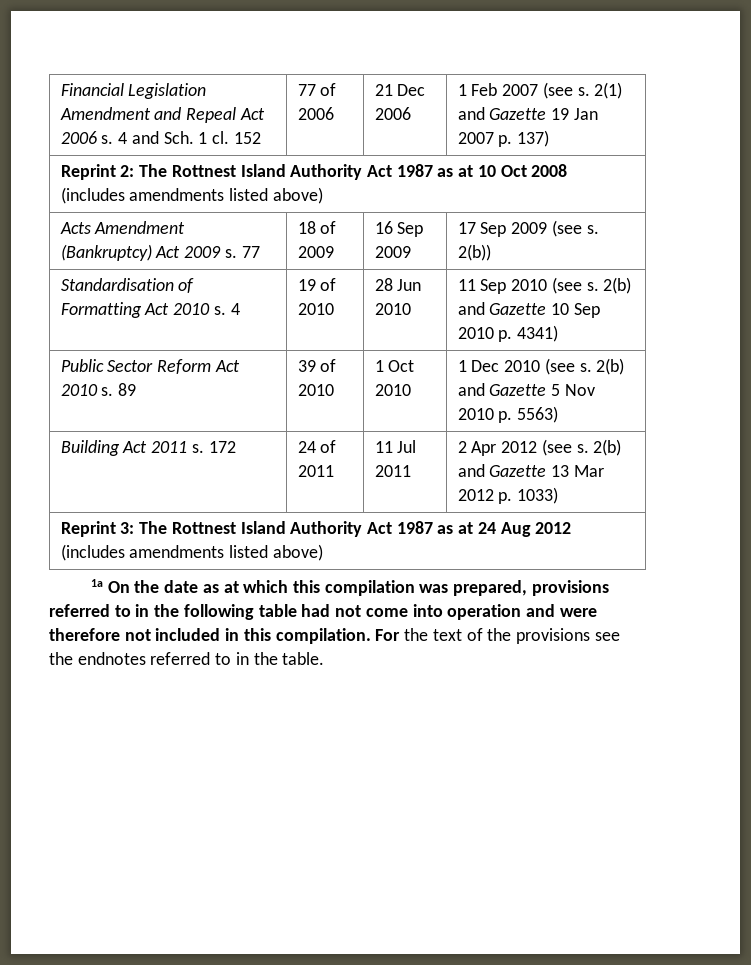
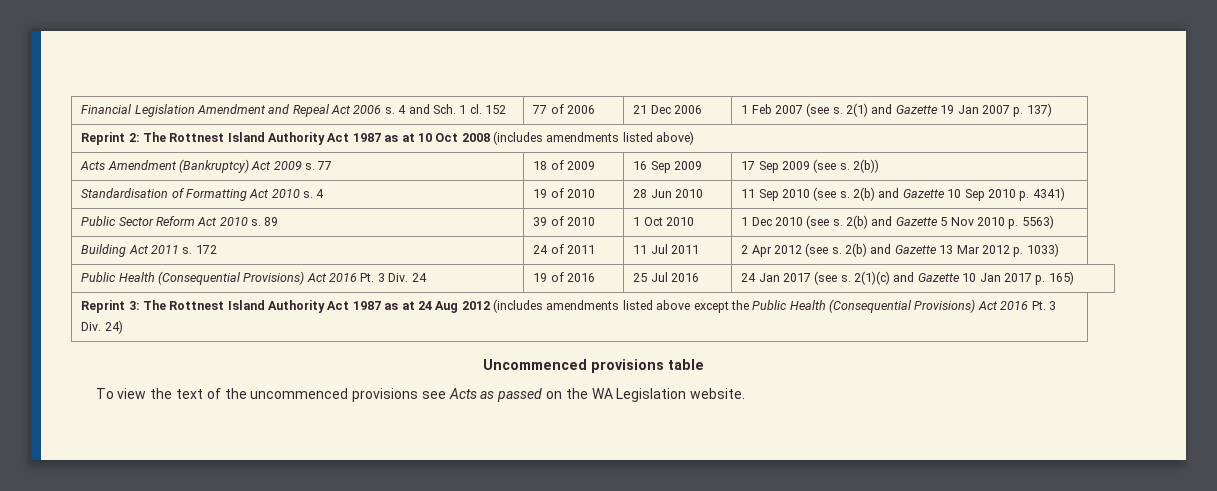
(559, 495) none -> [81,271,427,285] [533,272,595,282] [633,272,699,282] [741,271,1074,285] // Public Health (Consequential Provisions) Act 2016 Pt. 3 Div. 24 | 19 of 2016 | 25 Jul 2016 | 24 Jan 2017 (see s. 2(1)(c) and Gazette 10 Jan 2017 p. 165)
[272,544,323,561] [90,579,609,596] [49,604,597,620] [49,628,401,644] above) // 1a On the date as at which this compilation was prepared, provisions referred to in the following table had not come into operation and were therefore not included in this compilation. For -> [656,299,1056,313] [81,320,123,334] [483,359,704,373] [95,388,147,399] above except the Public Health (Consequential Provisions) Act 2016 Pt. 3 Div. 24) // Uncommenced provisions table // To view
(512, 634) none -> [250,388,349,399] uncommenced
[49,652,325,665] the endnotes referred to in the table. -> [448,388,746,402] Acts as passed on the WA Legislation website.

